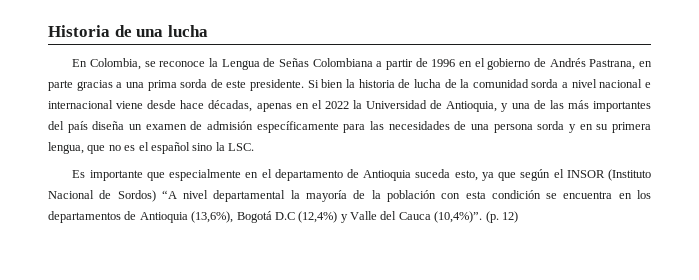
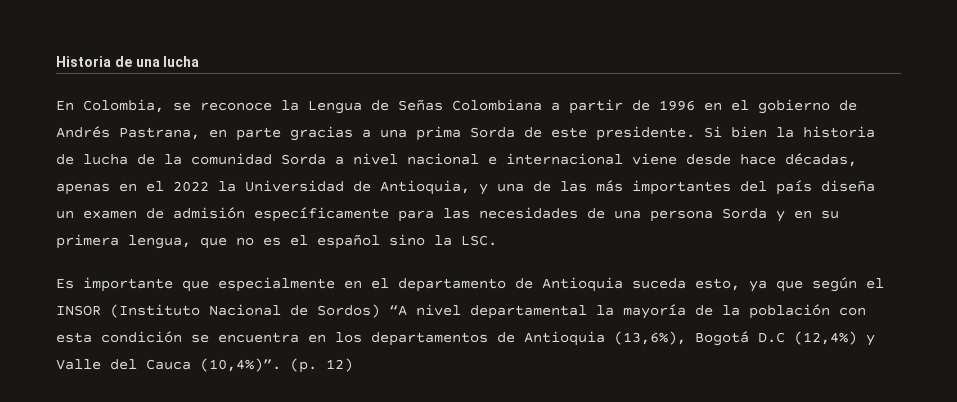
[180,79,208,88] sorda -> [470,127,515,138] Sorda
[531,79,559,88] sorda -> [281,154,326,165] Sorda
[537,121,565,130] sorda -> [722,208,767,219] Sorda

